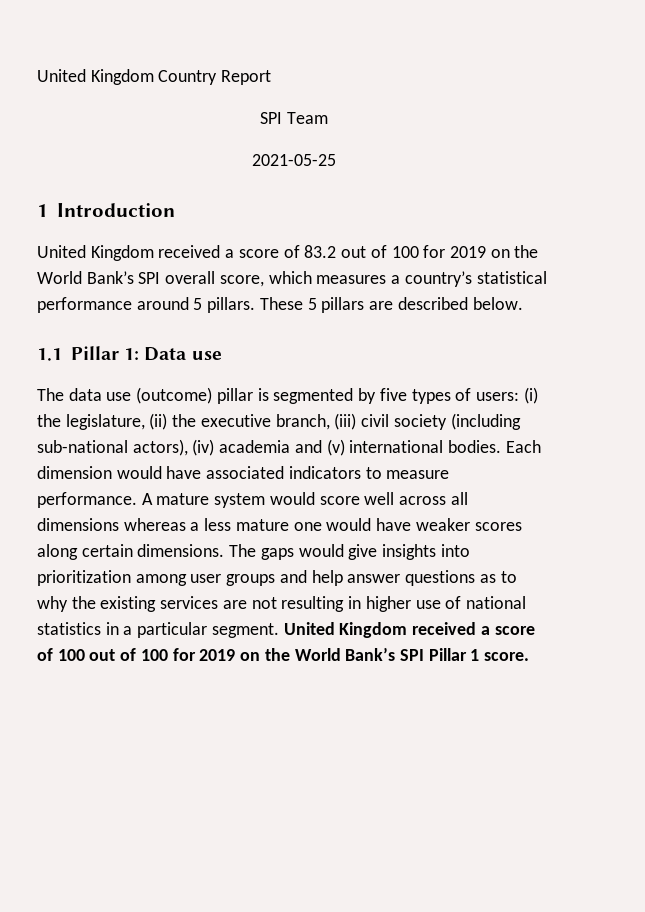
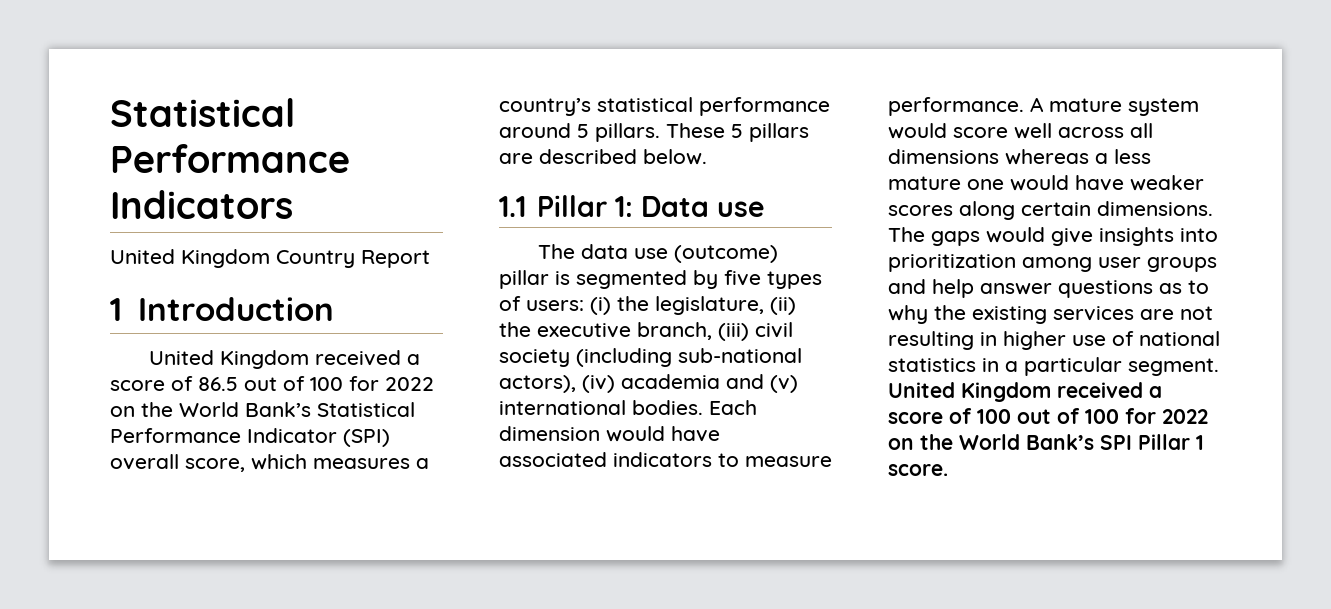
(37, 75) none -> [110,98,295,127] [110,144,350,173] [110,190,293,219] Statistical Performance Indicators //
[260,112,328,124] [252,154,336,166] // SPI Team // 2021-05-25 -> (430, 259) none
[304,245,539,258] [37,271,161,284] 83.2 out of 100 for 2019 on the World Bank’s SPI -> [198,376,434,391] [110,402,415,417] [110,428,390,447] 86.5 out of 100 for 2022 on the World Bank’s Statistical Performance Indicator (SPI)
[199,649,236,661] 2019 -> [1162,409,1208,424] 2022

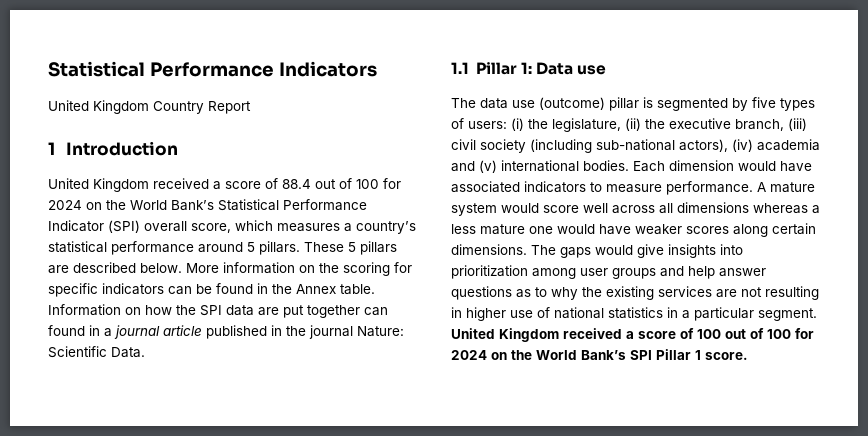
[198,376,434,391] 86.5 out of 100 for 2022 -> [282,178,401,189] [48,200,82,210] 88.4 out of 100 for 2024
(707, 157) none -> [186,262,412,276] [48,283,375,297] [48,304,388,318] [48,325,404,339] [48,346,145,358] More information on the scoring for specific indicators can be found in the Annex table. Information on how the SPI data are put together can found in a journal article published in the journal Nature: Scientific Data.
[1162,409,1208,424] 2022 -> [451,350,487,360] 2024

